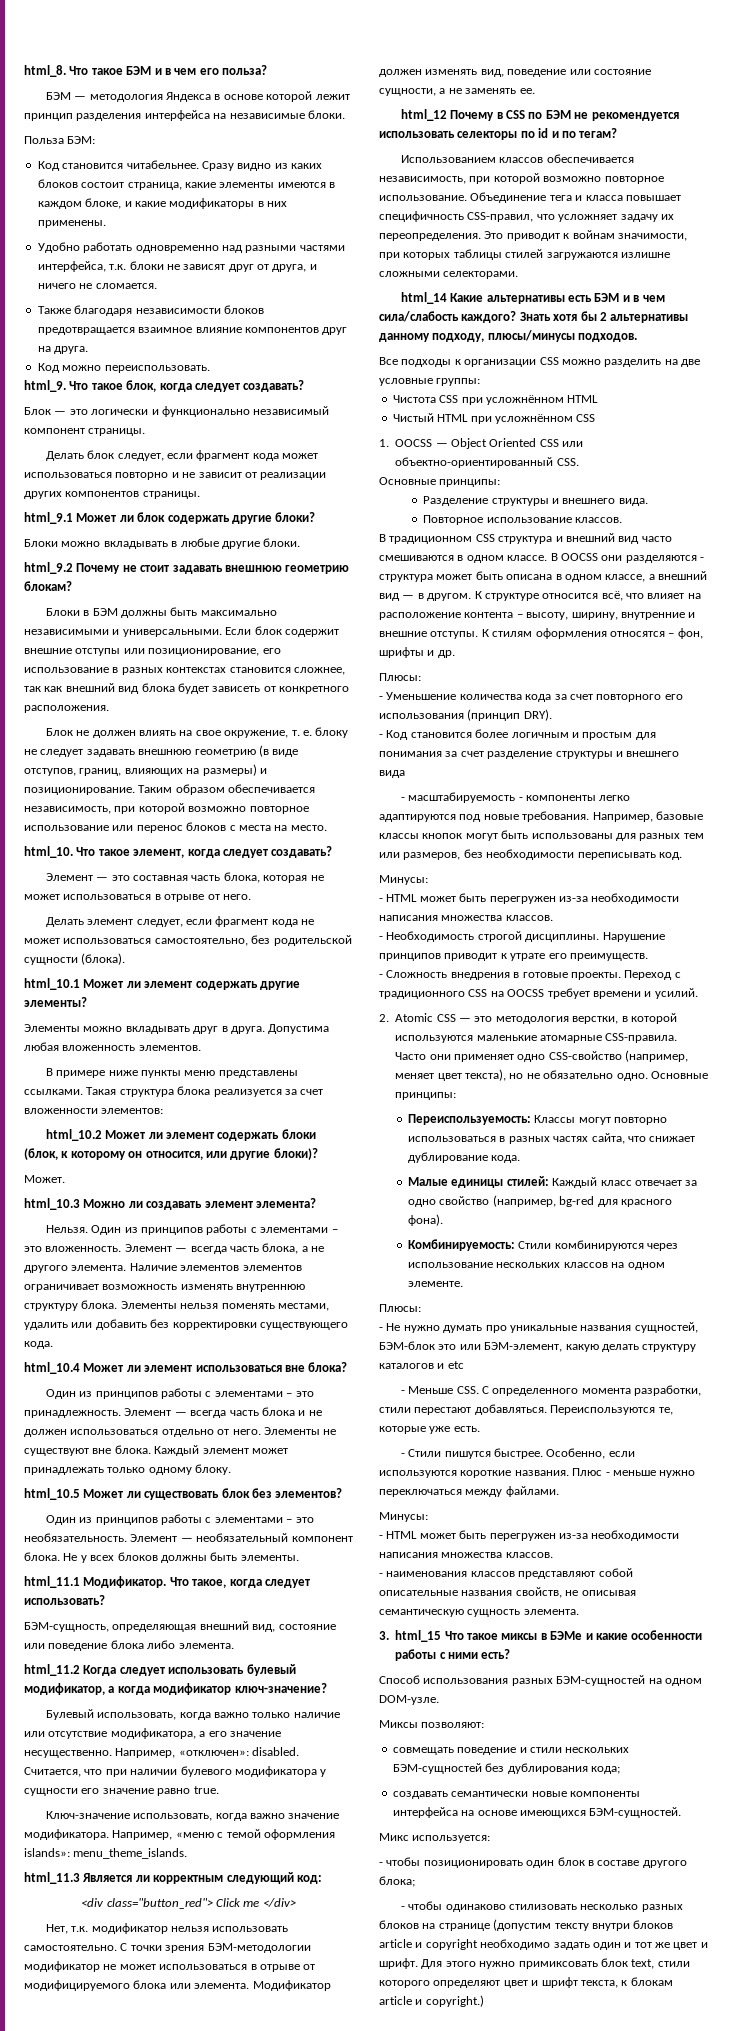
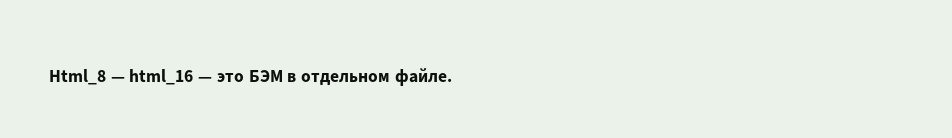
[24,65,267,77] [45,91,350,102] [24,110,345,121] [24,136,96,144] [37,160,322,171] [37,179,335,190] [37,198,287,209] [37,220,106,228] [37,242,345,253] [37,261,317,272] [37,283,157,289] [37,305,264,316] [37,327,348,335] [37,346,89,354] [37,363,210,373] [24,380,305,392] [24,406,330,417] [24,428,146,436] [45,450,319,461] [24,472,327,480] [24,491,200,499] [24,512,316,524] [24,538,301,549] [24,562,350,574] [24,581,72,591] [45,607,277,618] [24,626,339,637] [24,648,281,656] [24,667,345,675] [24,683,349,694] [24,705,109,713] [45,727,349,738] [24,745,299,757] [24,764,267,776] [24,784,316,795] [24,803,309,814] [24,822,327,833] [24,846,333,858] [45,872,324,883] [24,894,251,902] [45,916,315,927] [24,935,352,946] [24,953,126,965] [24,978,300,990] [24,997,87,1007] [24,1024,330,1034] [24,1042,201,1051] [45,1068,298,1078] [24,1086,324,1097] [24,1108,164,1114] [45,1129,316,1141] [24,1148,318,1160] [24,1175,65,1183] [24,1198,316,1210] [45,1224,338,1235] [24,1243,324,1254] [24,1263,302,1273] [24,1284,306,1292] [24,1300,329,1311] [24,1319,348,1330] [24,1341,53,1349] [24,1362,348,1374] [45,1388,314,1399] [24,1407,322,1418] [24,1427,337,1437] [24,1445,288,1456] [24,1464,232,1475] [24,1488,343,1500] [45,1514,314,1525] [24,1533,353,1542] [24,1552,299,1563] [24,1576,310,1588] [24,1595,105,1605] [24,1621,336,1632] [24,1640,234,1651] [24,1664,296,1676] [24,1683,327,1695] [45,1709,340,1720] [24,1728,281,1739] [24,1747,300,1758] [24,1766,327,1777] [24,1786,219,1796] [45,1811,340,1821] [24,1829,335,1840] [24,1848,188,1859] [24,1872,322,1884] [81,1898,296,1909] [45,1923,289,1934] [24,1943,311,1953] [24,1961,316,1972] [24,1980,331,1991] [379,69,651,77] [379,88,535,96] [400,109,679,121] [379,128,618,140] [400,154,634,163] [379,173,664,184] [379,192,681,203] [379,211,674,222] [379,230,687,241] [379,249,670,260] [379,271,519,279] [400,292,665,304] [379,311,689,323] [379,330,638,342] [379,357,700,367] [379,378,481,386] [392,395,599,405] [392,413,596,424] [379,438,584,449] [395,457,579,468] [379,477,501,487] [423,496,648,506] [423,515,623,525] [379,533,672,544] [379,553,704,563] [379,571,707,582] [379,591,701,601] [379,612,696,620] [379,628,703,639] [379,647,455,658] [379,673,421,681] [379,692,683,702] [379,709,552,721] [379,729,656,740] [379,751,680,759] [379,770,405,778] [400,792,631,803] [379,811,703,822] [379,830,704,841] [379,849,682,860] [379,875,428,885] [379,893,680,904] [379,915,553,921] [379,931,665,942] [379,953,648,961] [379,970,681,980] [379,988,698,999] [379,1013,677,1024] [395,1033,678,1043] [395,1050,689,1062] [395,1069,708,1081] [395,1092,457,1100] [408,1114,668,1125] [408,1133,696,1144] [408,1152,521,1163] [408,1176,698,1188] [408,1195,672,1207] [408,1214,444,1226] [408,1239,679,1251] [408,1262,665,1270] [408,1281,464,1287] [379,1304,421,1312] [379,1322,698,1333] [379,1341,697,1352] [379,1361,464,1369] [400,1385,702,1396] [379,1404,673,1415] [379,1426,480,1434] [400,1448,635,1459] [379,1468,696,1478] [379,1486,559,1497] [379,1512,428,1522] [379,1530,680,1541] [379,1552,553,1558] [379,1568,633,1579] [379,1587,636,1598] [379,1609,579,1617] [379,1630,703,1642] [395,1649,511,1661] [379,1675,702,1686] [379,1695,439,1705] [379,1720,485,1728] [392,1747,630,1755] [392,1763,620,1774] [392,1791,640,1799] [392,1807,682,1818] [379,1833,491,1843] [379,1857,687,1868] [379,1876,415,1887] [400,1901,683,1912] [379,1919,674,1931] [379,1939,708,1950] [379,1958,690,1969] [379,1977,673,1988] [379,1995,484,2007] html_8. Что такое БЭМ и в чем его польза? // БЭМ — методология Яндекса в основе которой лежит принцип разделения интерфейса на независимые блоки. // Польза БЭМ: // Код становится читабельнее. Сразу видно из каких блоков состоит страница, какие элементы имеются в каждом блоке, и какие модификаторы в них применены. // Удобно работать одновременно над разными частями интерфейса, т.к. блоки не зависят друг от друга, и ничего не сломается. // Также благодаря независимости блоков предотвращается взаимное влияние компонентов друг на друга. // Код можно переиспользовать. // html_9. Что такое блок, когда следует создавать? // Блок — это логически и функционально независимый компонент страницы. // Делать блок следует, если фрагмент кода может использоваться повторно и не зависит от реализации других компонентов страницы. // html_9.1 Может ли блок содержать другие блоки? // Блоки можно вкладывать в любые другие блоки. // html_9.2 Почему не стоит задавать внешнюю геометрию блокам? // Блоки в БЭМ должны быть максимально независимыми и универсальными. Если блок содержит внешние отступы или позиционирование, его использование в разных контекстах становится сложнее, так как внешний вид блока будет зависеть от конкретного расположения. // Блок не должен влиять на свое окружение, т. е. блоку не следует задавать внешнюю геометрию (в виде отступов, границ, влияющих на размеры) и позиционирование. Таким образом обеспечивается независимость, при которой возможно повторное использование или перенос блоков с места на место. // html_10. Что такое элемент, когда следует создавать? // Элемент — это составная часть блока, которая не может использоваться в отрыве от него. // Делать элемент следует, если фрагмент кода не может использоваться самостоятельно, без родительской сущности (блока). // html_10.1 Может ли элемент содержать другие элементы? // Элементы можно вкладывать друг в друга. Допустима любая вложенность элементов. // В примере ниже пункты меню представлены ссылками. Такая структура блока реализуется за счет вложенности элементов: // html_10.2 Может ли элемент содержать блоки (блок, к которому он относится, или другие блоки)? // Может. // html_10.3 Можно ли создавать элемент элемента? // Нельзя. Один из принципов работы с элементами – это вложенность. Элемент — всегда часть блока, а не другого элемента. Наличие элементов элементов ограничивает возможность изменять внутреннюю структуру блока. Элементы нельзя поменять местами, удалить или добавить без корректировки существующего кода. // html_10.4 Может ли элемент использоваться вне блока? // Один из принципов работы с элементами – это принадлежность. Элемент — всегда часть блока и не должен использоваться отдельно от него. Элементы не существуют вне блока. Каждый элемент может принадлежать только одному блоку. // html_10.5 Может ли существовать блок без элементов? // Один из принципов работы с элементами – это необязательность. Элемент — необязательный компонент блока. Не у всех блоков должны быть элементы. // html_11.1 Модификатор. Что такое, когда следует использовать? // БЭМ-сущность, определяющая внешний вид, состояние или поведение блока либо элемента. // html_11.2 Когда следует использовать булевый модификатор, а когда модификатор ключ-значение? // Булевый использовать, когда важно только наличие или отсутствие модификатора, а его значение несущественно. Например, «отключен»: disabled. Считается, что при наличии булевого модификатора у сущности его значение равно true. // Ключ-значение использовать, когда важно значение модификатора. Например, «меню с темой оформления islands»: menu_theme_islands. // html_11.3 Является ли корректным следующий код: // <div class="button_red"> Click me </div> // Нет, т.к. модификатор нельзя использовать самостоятельно. С точки зрения БЭМ-методологии модификатор не может использоваться в отрыве от модифицируемого блока или элемента. Модификатор должен изменять вид, поведение или состояние сущности, а не заменять ее. // html_12 Почему в CSS по БЭМ не рекомендуется использовать селекторы по id и по тегам? // Использованием классов обеспечивается независимость, при которой возможно повторное использование. Объединение тега и класса повышает специфичность CSS-правил, что усложняет задачу их переопределения. Это приводит к войнам значимости, при которых таблицы стилей загружаются излишне сложными селекторами. // html_14 Какие альтернативы есть БЭМ и в чем сила/слабость каждого? Знать хотя бы 2 альтернативы данному подходу, плюсы/минусы подходов. // Все подходы к организации CSS можно разделить на две условные группы: // Чистота CSS при усложнённом HTML // Чистый HTML при усложнённом CSS // 1. OOCSS — Object Oriented CSS или объектно-ориентированный CSS. // Основные принципы: // Разделение структуры и внешнего вида. // Повторное использование классов. // В традиционном CSS структура и внешний вид часто смешиваются в одном классе. В OOCSS они разделяются - структура может быть описана в одном классе, а внешний вид — в другом. К структуре относится всё, что влияет на расположение контента – высоту, ширину, внутренние и внешние отступы. К стилям оформления относятся – фон, шрифты и др. // Плюсы: // - Уменьшение количества кода за счет повторного его использования (принцип DRY). // - Код становится более логичным и простым для понимания за счет разделение структуры и внешнего вида // - масштабируемость - компоненты легко адаптируются под новые требования. Например, базовые классы кнопок могут быть использованы для разных тем или размеров, без необходимости переписывать код. // Минусы: // - HTML может быть перегружен из-за необходимости написания множества классов. // - Необходимость строгой дисциплины. Нарушение принципов приводит к утрате его преимуществ. // - Сложность внедрения в готовые проекты. Переход с традиционного CSS на OOCSS требует времени и усилий. // 2. Atomic CSS — это методология верстки, в которой используются маленькие атомарные CSS-правила. Часто они применяет одно CSS-свойство (например, меняет цвет текста), но не обязательно одно. Основные принципы: // Переиспользуемость: Классы могут повторно использоваться в разных частях сайта, что снижает дублирование кода. // Малые единицы стилей: Каждый класс отвечает за одно свойство (например, bg-red для красного фона). // Комбинируемость: Стили комбинируются через использование нескольких классов на одном элементе. // Плюсы: // - Не нужно думать про уникальные названия сущностей, БЭМ-блок это или БЭМ-элемент, какую делать структуру каталогов и etc // - Меньше CSS. С определенного момента разработки, стили перестают добавляться. Переиспользуются те, которые уже есть. // - Стили пишутся быстрее. Особенно, если используются короткие названия. Плюс - меньше нужно переключаться между файлами. // Минусы: // - HTML может быть перегружен из-за необходимости написания множества классов. // - наименования классов представляют собой описательные названия свойств, не описывая семантическую сущность элемента. // 3. html_15 Что такое миксы в БЭМе и какие особенности работы с ними есть? // Способ использования разных БЭМ-сущностей на одном DOM-узле. // Миксы позволяют: // совмещать поведение и стили нескольких БЭМ-сущностей без дублирования кода; // создавать семантически новые компоненты интерфейса на основе имеющихся БЭМ-сущностей. // Микс используется: // - чтобы позиционировать один блок в составе другого блока; // - чтобы одинаково стилизовать несколько разных блоков на странице (допустим тексту внутри блоков article и copyright необходимо задать один и тот же цвет и шрифт. Для этого нужно примиксовать блок text, стили которого определяют цвет и шрифт текста, к блокам article и copyright.) -> [49,68,452,86] Html_8 — html_16 — это БЭМ в отдельном файле.

